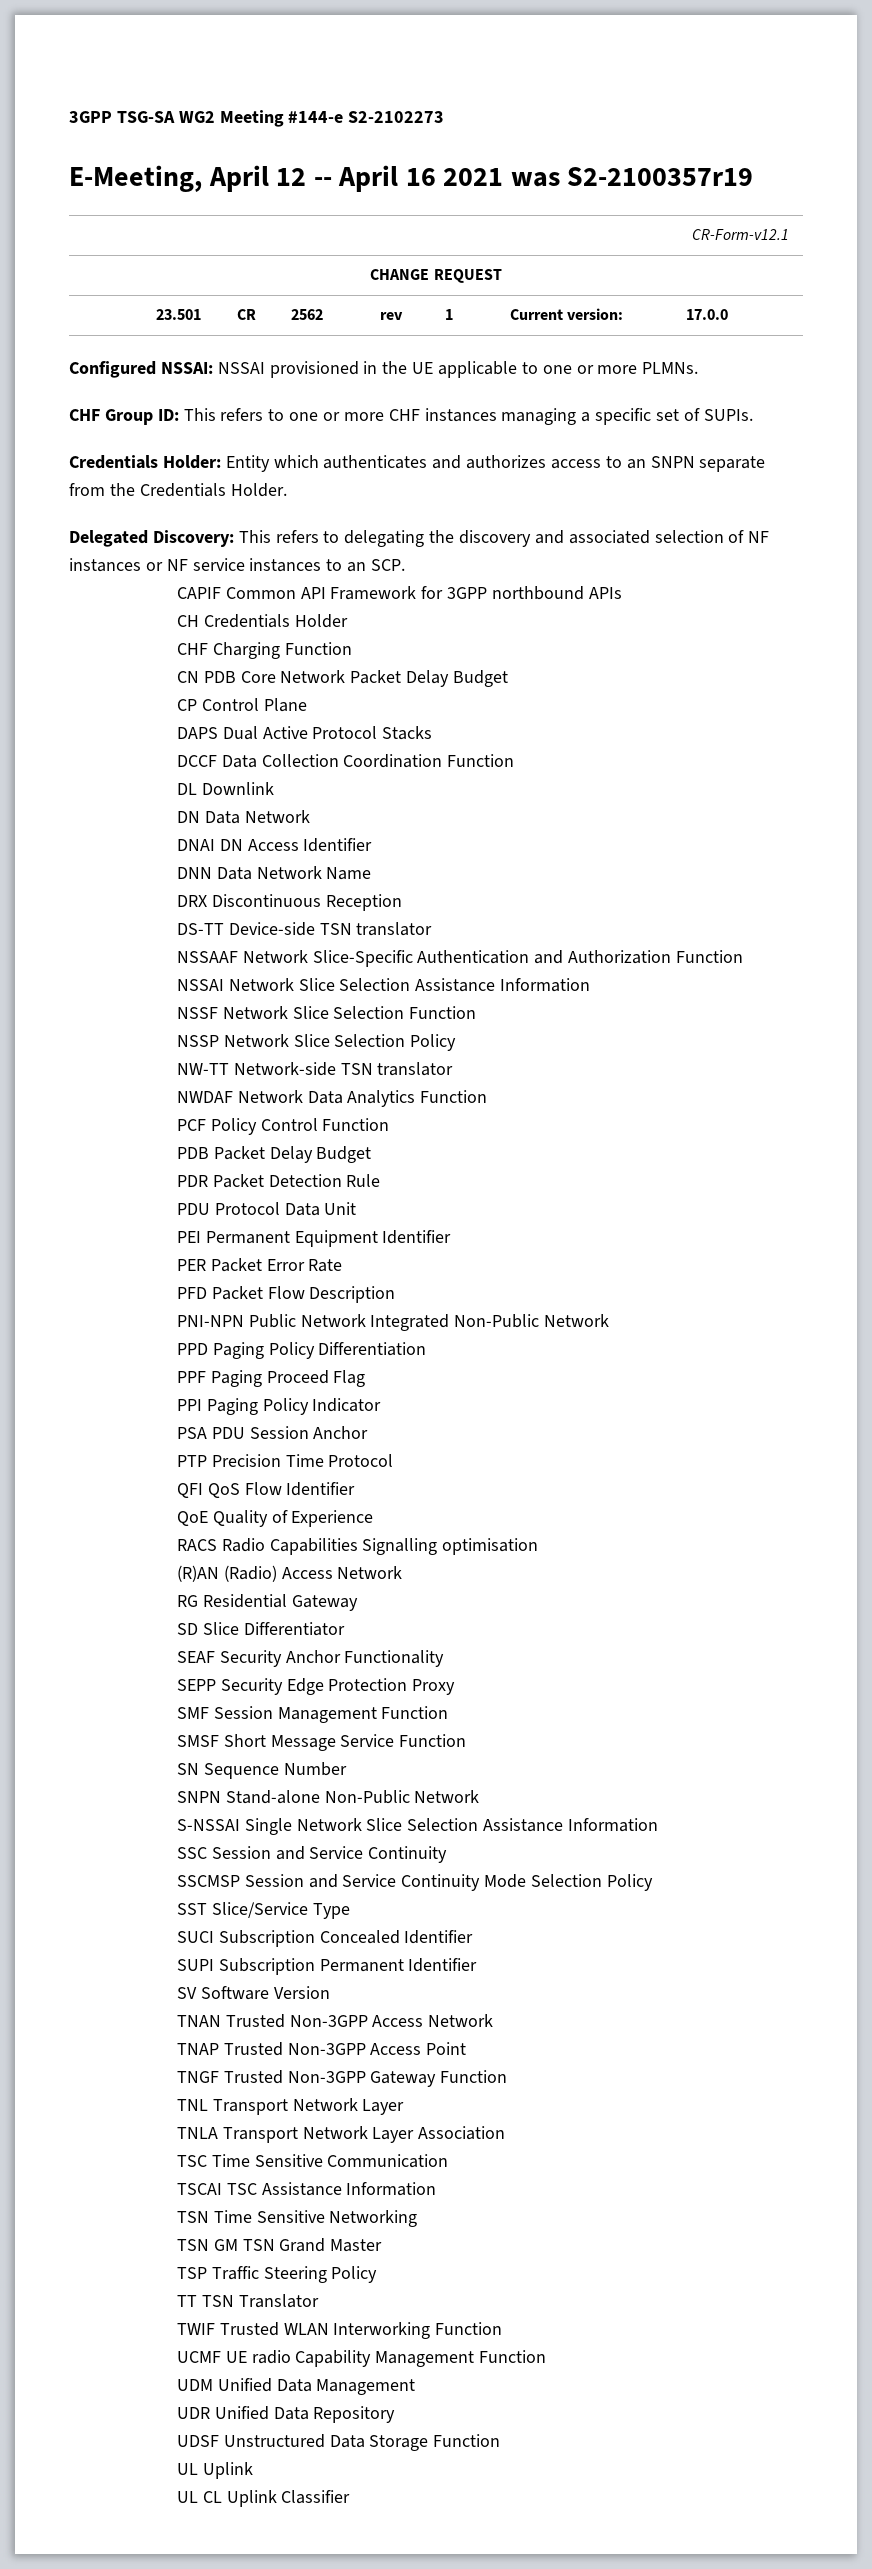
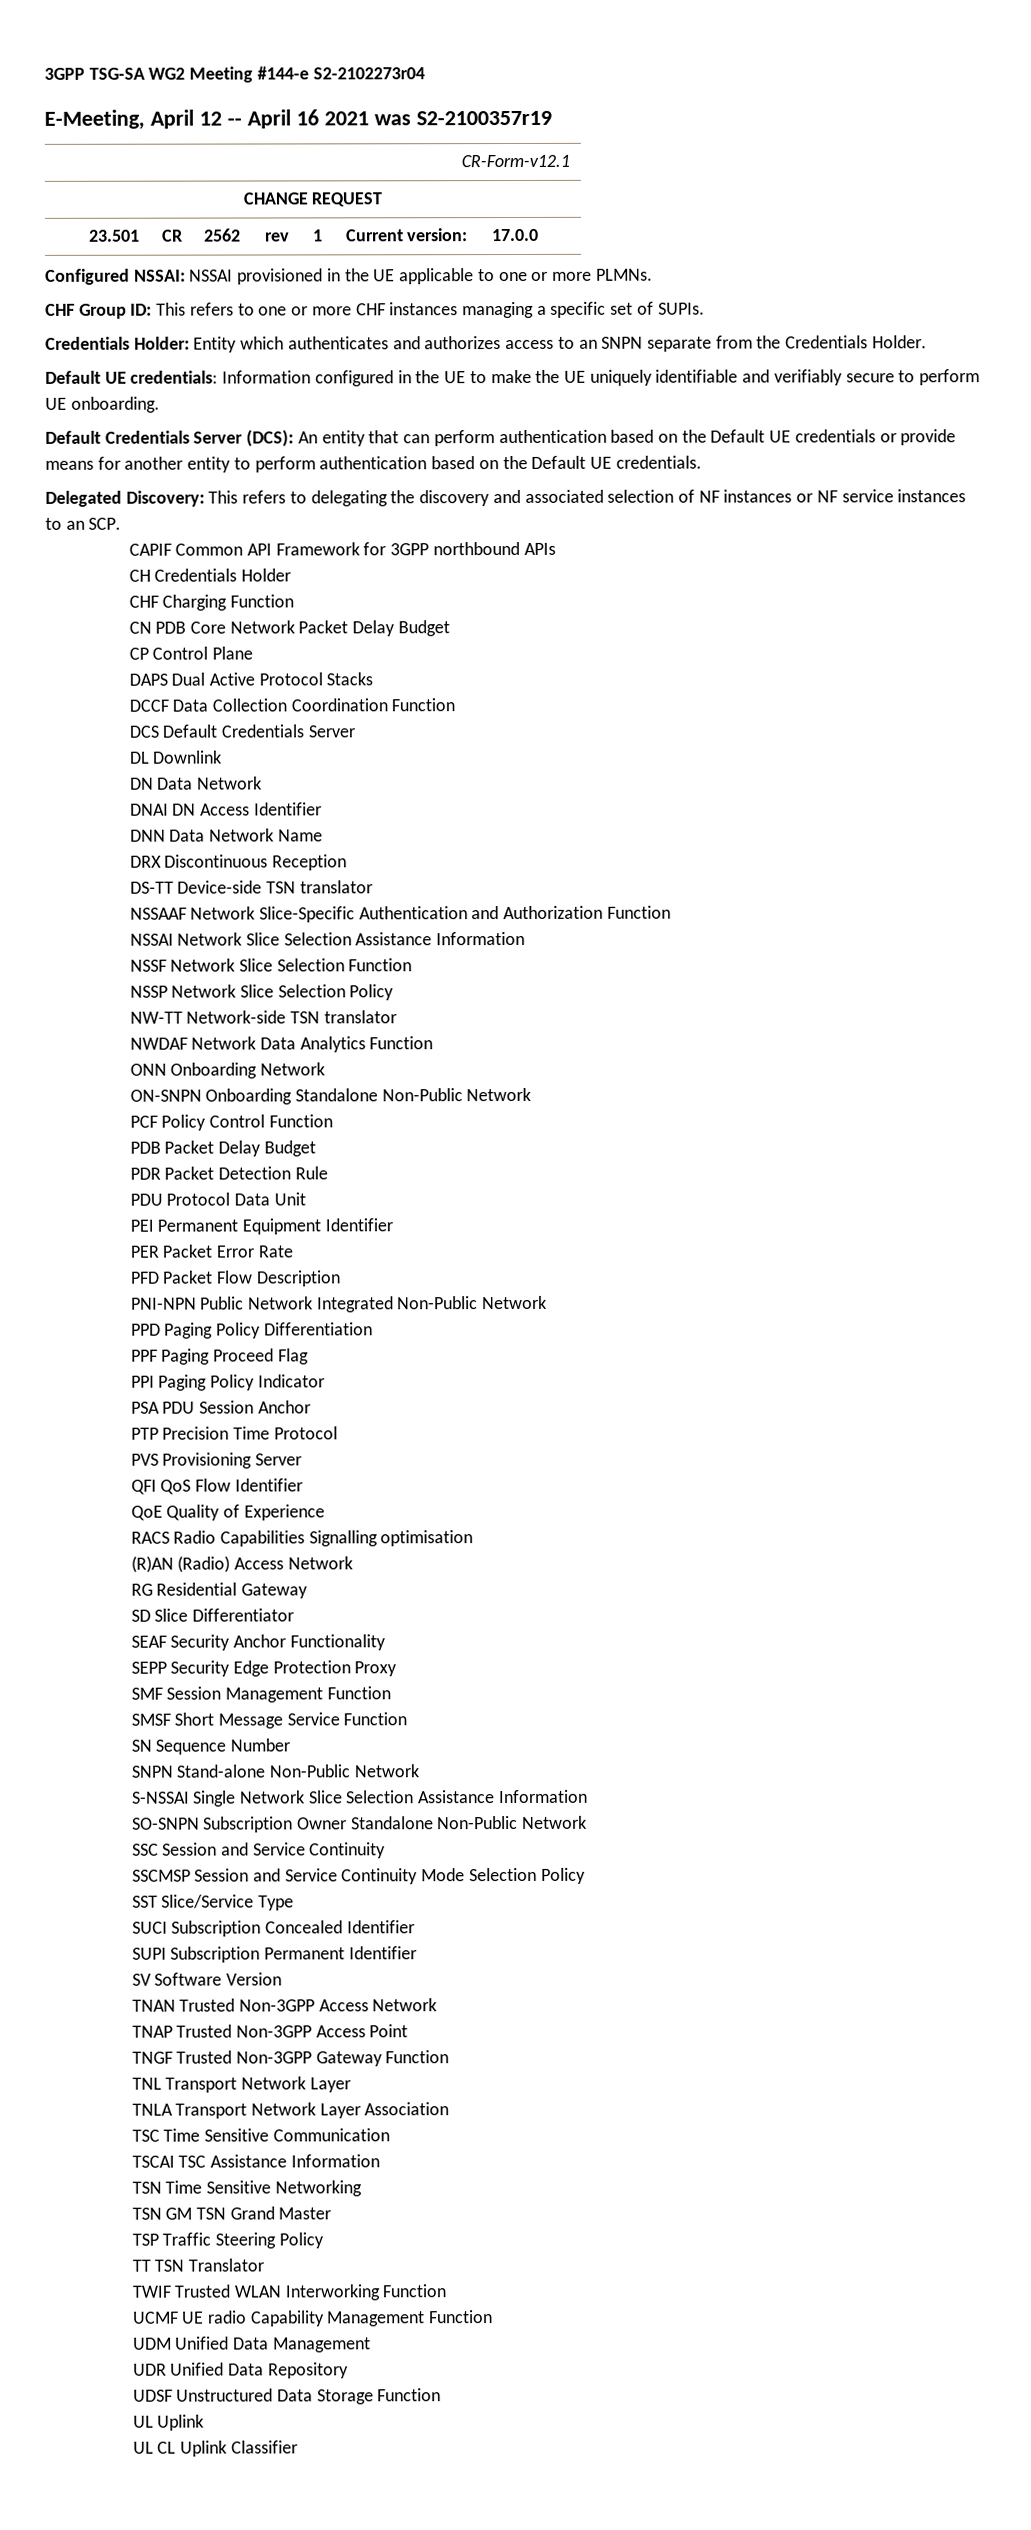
[348,111,445,123] S2-2102273 -> [312,67,425,80] S2-2102273r04
(287, 490) none -> [45,369,981,387] [45,396,160,413] [45,429,957,447] [45,455,702,473] // Default UE credentials: Information configured in the UE to make the UE uniquely identifiable and verifiably secure to perform UE onboarding. // Default Credentials Server (DCS): An entity that can perform authentication based on the Default UE credentials or provide means for another entity to perform authentication based on the Default UE credentials.
(515, 760) none -> [128,724,355,738] // DCS Default Credentials Server
(488, 1096) none -> [129,1062,326,1079] [129,1087,532,1105] // ONN Onboarding Network // ON-SNPN Onboarding Standalone Non-Public Network
(394, 1460) none -> [130,1452,303,1469] // PVS Provisioning Server
(659, 1825) none -> [131,1815,588,1833] // SO-SNPN Subscription Owner Standalone Non-Public Network

